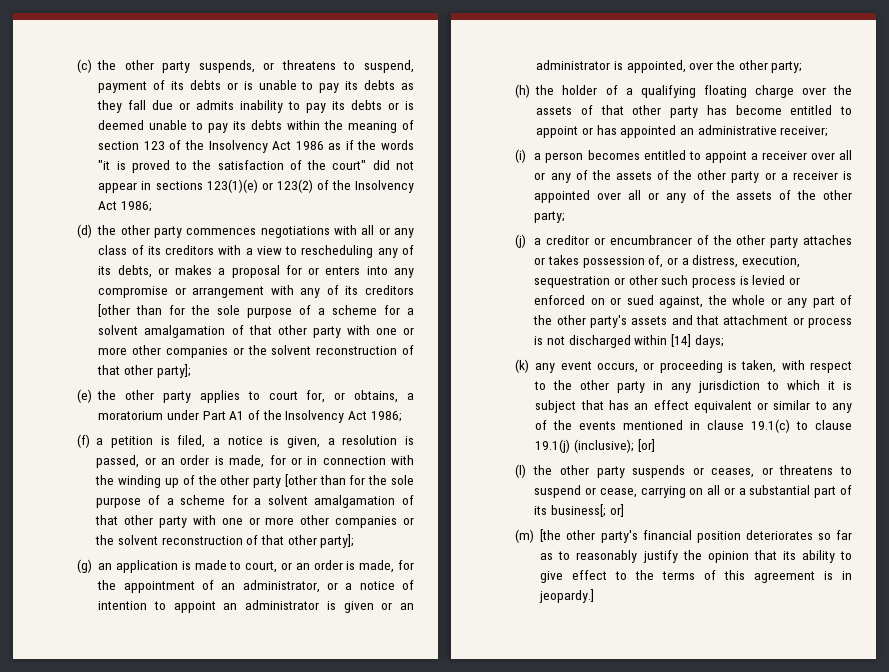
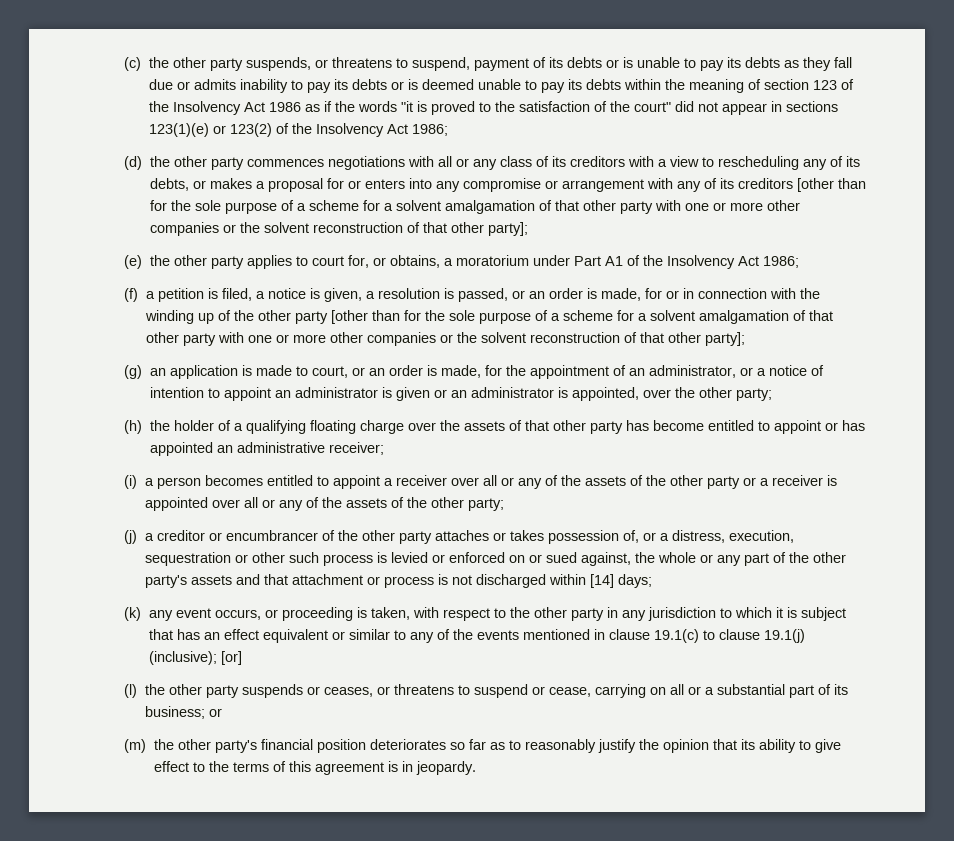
[551,504,624,517] business[; or] -> [144,706,222,719] business; or
[540,529,562,542] [the -> [153,739,174,750] the
[539,589,595,603] jeopardy.] -> [415,761,476,775] jeopardy.

